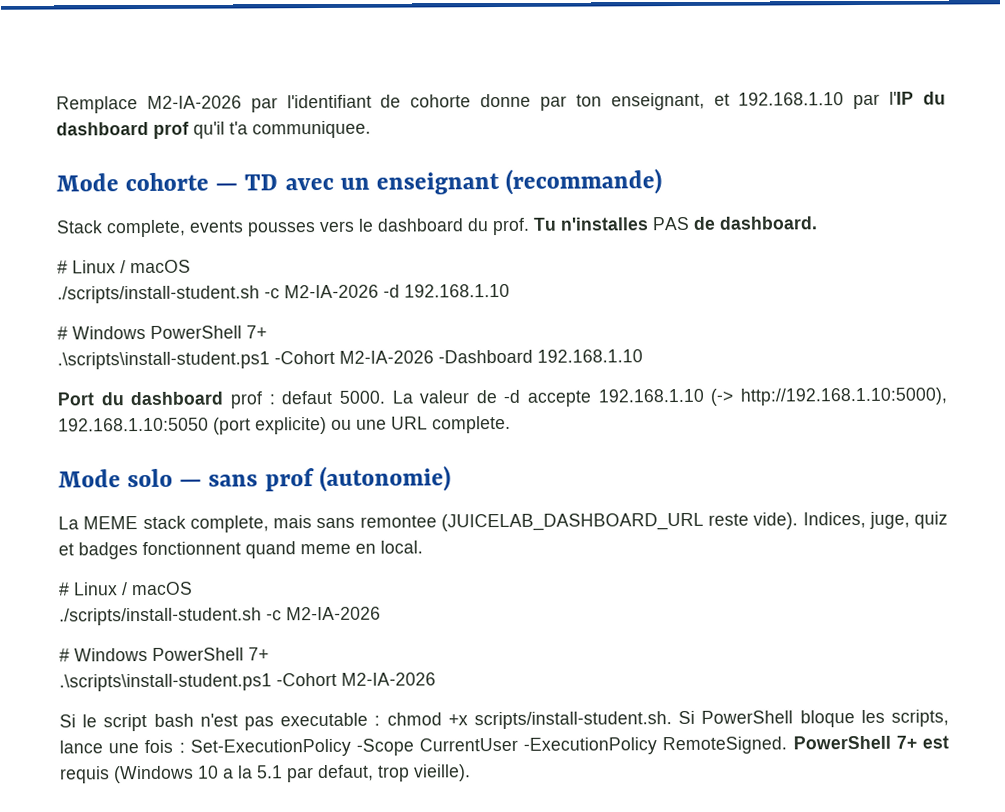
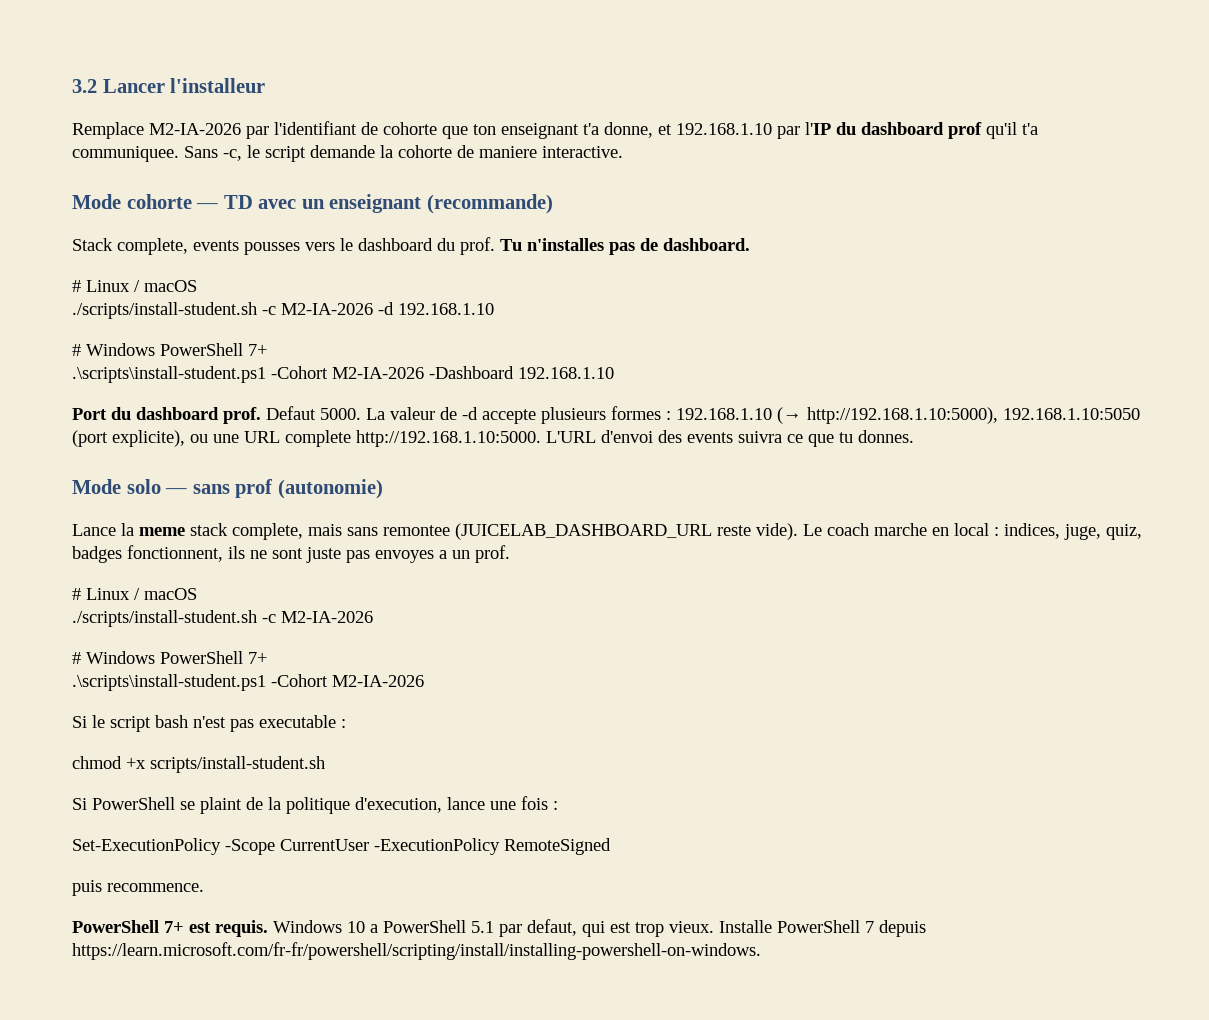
(56, 105) none -> [72,78,266,93] 3.2 Lancer l'installeur //
[480,92,705,111] donne par ton enseignant, -> [442,122,653,139] que ton enseignant t'a donne,
(371, 129) none -> [184,145,623,162] Sans -c, le script demande la cohorte de maniere interactive.
[652,216,690,231] PAS -> [609,242,635,255] pas
[229,390,333,409] prof : defaut -> [223,406,316,424] prof. Defaut
[597,388,735,406] 192.168.1.10 (-> -> [541,406,802,424] plusieurs formes : 192.168.1.10 (→
[255,416,327,435] explicite) -> [112,430,185,447] explicite),
[432,415,511,434] complete. -> [285,430,914,447] complete http://192.168.1.10:5000. L'URL d'envoi des events suivra ce que tu donnes.
[58,516,139,530] La MEME -> [72,523,185,536] Lance la meme
[802,511,948,529] [58,540,423,560] Indices, juge, quiz et badges fonctionnent quand meme en local. -> [803,523,1142,540] [72,545,510,563] Le coach marche en local : indices, juge, quiz, badges fonctionnent, ils ne sont juste pas envoyes a un prof.
(381, 720) none -> (346, 723) //
[473,711,672,730] scripts/install-student.sh. -> [150,756,325,773] scripts/install-student.sh //
[799,709,950,728] bloque les scripts, -> [180,797,442,814] se plaint de la politique d'execution,
(185, 747) none -> (558, 805) //
[662,736,788,755] RemoteSigned. -> [504,838,611,855] [72,880,204,896] RemoteSigned // puis recommence. //
[60,765,194,784] requis (Windows -> [215,920,342,937] requis. Windows
[238,765,253,779] la -> [383,920,466,933] PowerShell
[378,764,471,782] trop vieille). -> [582,920,926,937] [72,942,761,960] qui est trop vieux. Installe PowerShell 7 depuis https://learn.microsoft.com/fr-fr/powershell/scripting/install/installing-powershell-on-windows.

